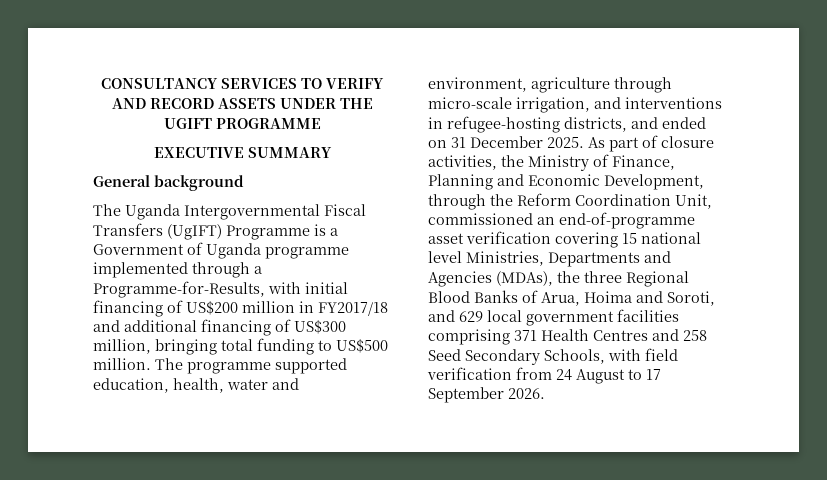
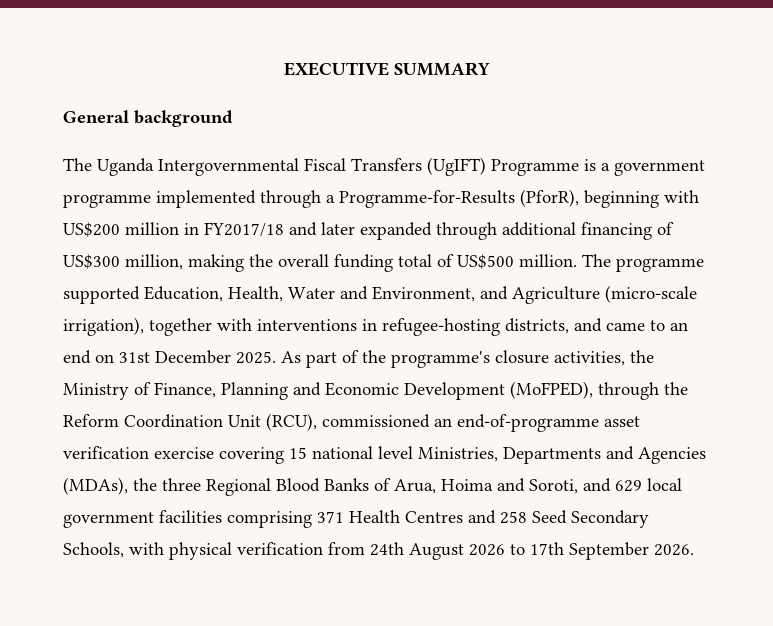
[101,78,384,89] [111,98,373,109] [163,118,321,129] CONSULTANCY SERVICES TO VERIFY AND RECORD ASSETS UNDER THE UGIFT PROGRAMME // -> (283, 69) none
[93,242,261,259] Government of Uganda -> [614,160,705,176] government
[93,281,348,298] [93,300,183,317] Programme-for-Results, with initial financing of -> [339,189,699,208] Programme-for-Results (PforR), beginning with
(120, 326) none -> [321,222,497,240] later expanded through
[155,338,332,355] bringing total funding to -> [188,254,454,272] making the overall funding total of
[93,378,299,393] [428,77,672,93] [428,97,621,113] education, health, water and environment, agriculture through micro-scale irrigation, and -> [144,285,697,304] [63,317,252,336] Education, Health, Water and Environment, and Agriculture (micro-scale irrigation), together with
[662,117,706,129] [428,137,466,148] ended on 31 -> [606,320,688,331] [63,350,150,364] came to an end on 31st
(658, 141) none -> [362,350,490,368] the programme's
[604,174,704,190] Development, -> [404,381,593,400] Development (MoFPED),
[675,194,712,209] Unit, -> [228,413,317,431] Unit (RCU),
(551, 237) none -> [154,447,214,459] exercise
[645,348,678,361] field -> [169,542,232,560] physical
[556,369,661,384] 24 August to 17 -> [370,542,564,560] 24th August 2026 to 17th

